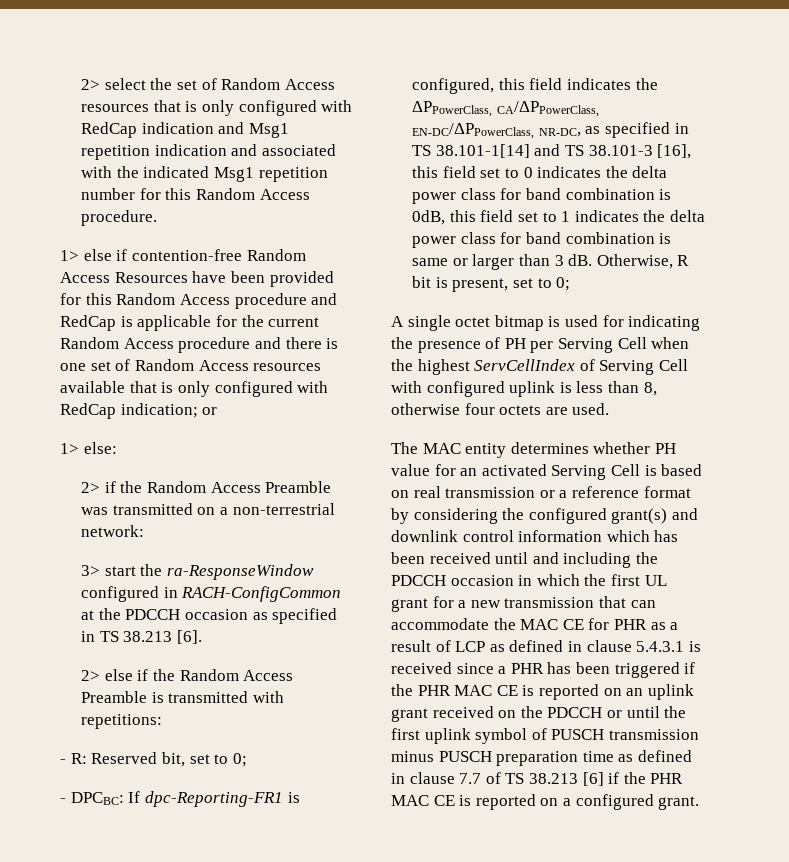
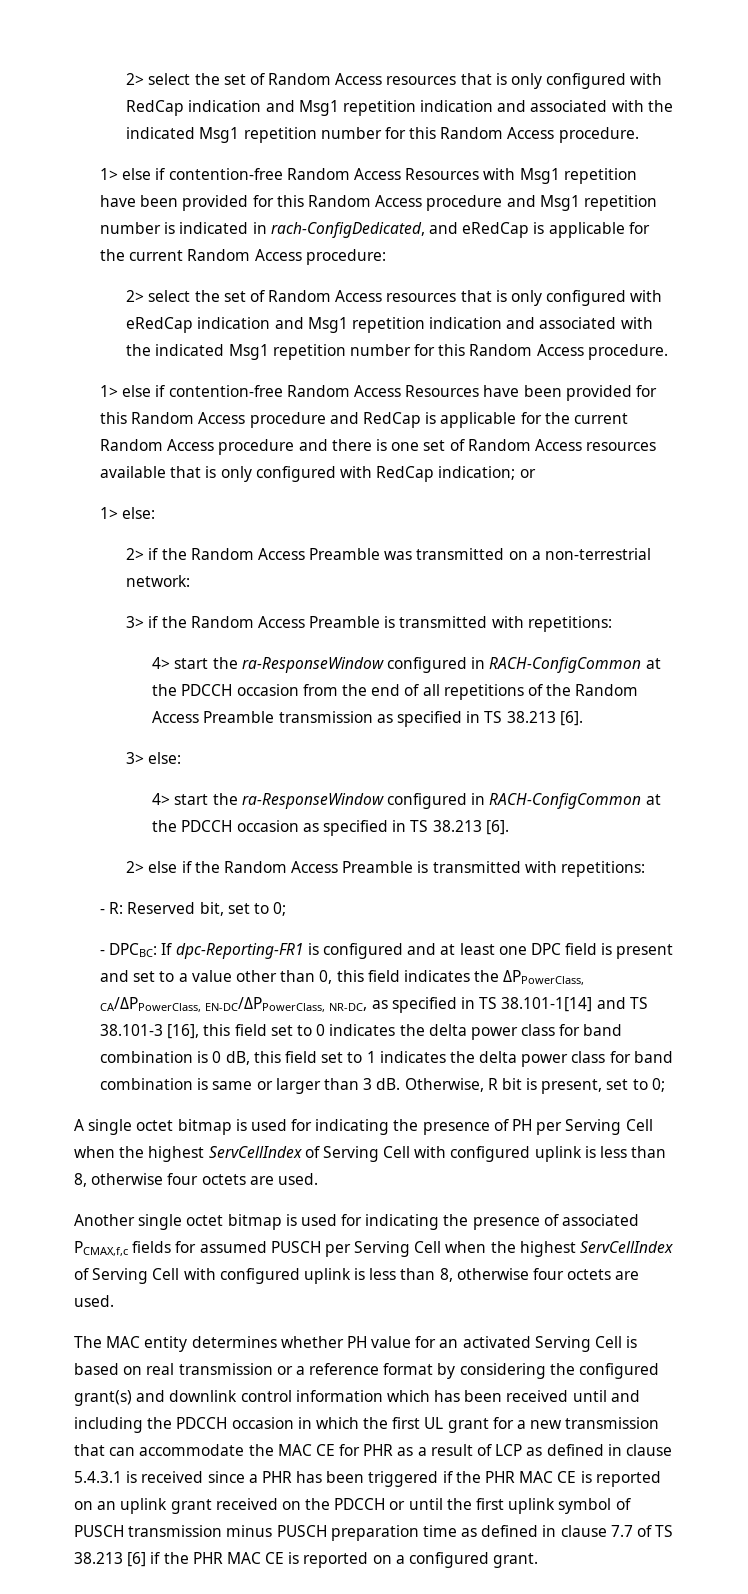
(158, 218) none -> [100,168,637,184] [100,195,657,211] [100,222,650,238] [100,249,386,265] [126,290,663,306] [126,317,653,333] [126,344,668,360] // 1> else if contention-free Random Access Resources with Msg1 repetition have been provided for this Random Access procedure and Msg1 repetition number is indicated in rach-ConfigDedicated, and eRedCap is applicable for the current Random Access procedure: // 2> select the set of Random Access resources that is only configured with eRedCap indication and Msg1 repetition indication and associated with the indicated Msg1 repetition number for this Random Access procedure.
(101, 570) none -> [148,616,612,632] [152,657,661,673] [152,684,639,700] [152,711,583,727] [126,752,182,764] [152,793,171,805] if the Random Access Preamble is transmitted with repetitions: // 4> start the ra-ResponseWindow configured in RACH-ConfigCommon at the PDCCH occasion from the end of all repetitions of the Random Access Preamble transmission as specified in TS 38.213 [6]. // 3> else: // 4>
[412,78,495,94] configured, -> [323,943,674,959] [100,970,333,984] configured and at least one DPC field is present and set to a value other than 0,
[412,210,446,225] 0dB, -> [212,1051,250,1065] 0 dB,
(610, 409) none -> [74,1214,640,1230] [74,1241,674,1257] [74,1268,640,1284] [74,1295,114,1307] // Another single octet bitmap is used for indicating the presence of associated PCMAX,f,c fields for assumed PUSCH per Serving Cell when the highest ServCellIndex of Serving Cell with configured uplink is less than 8, otherwise four octets are used.

